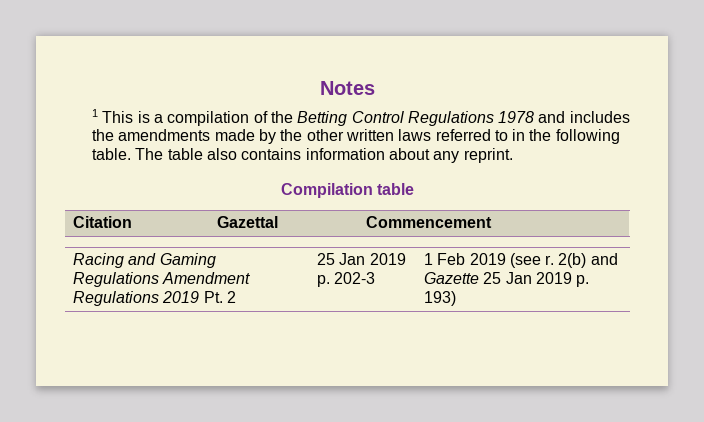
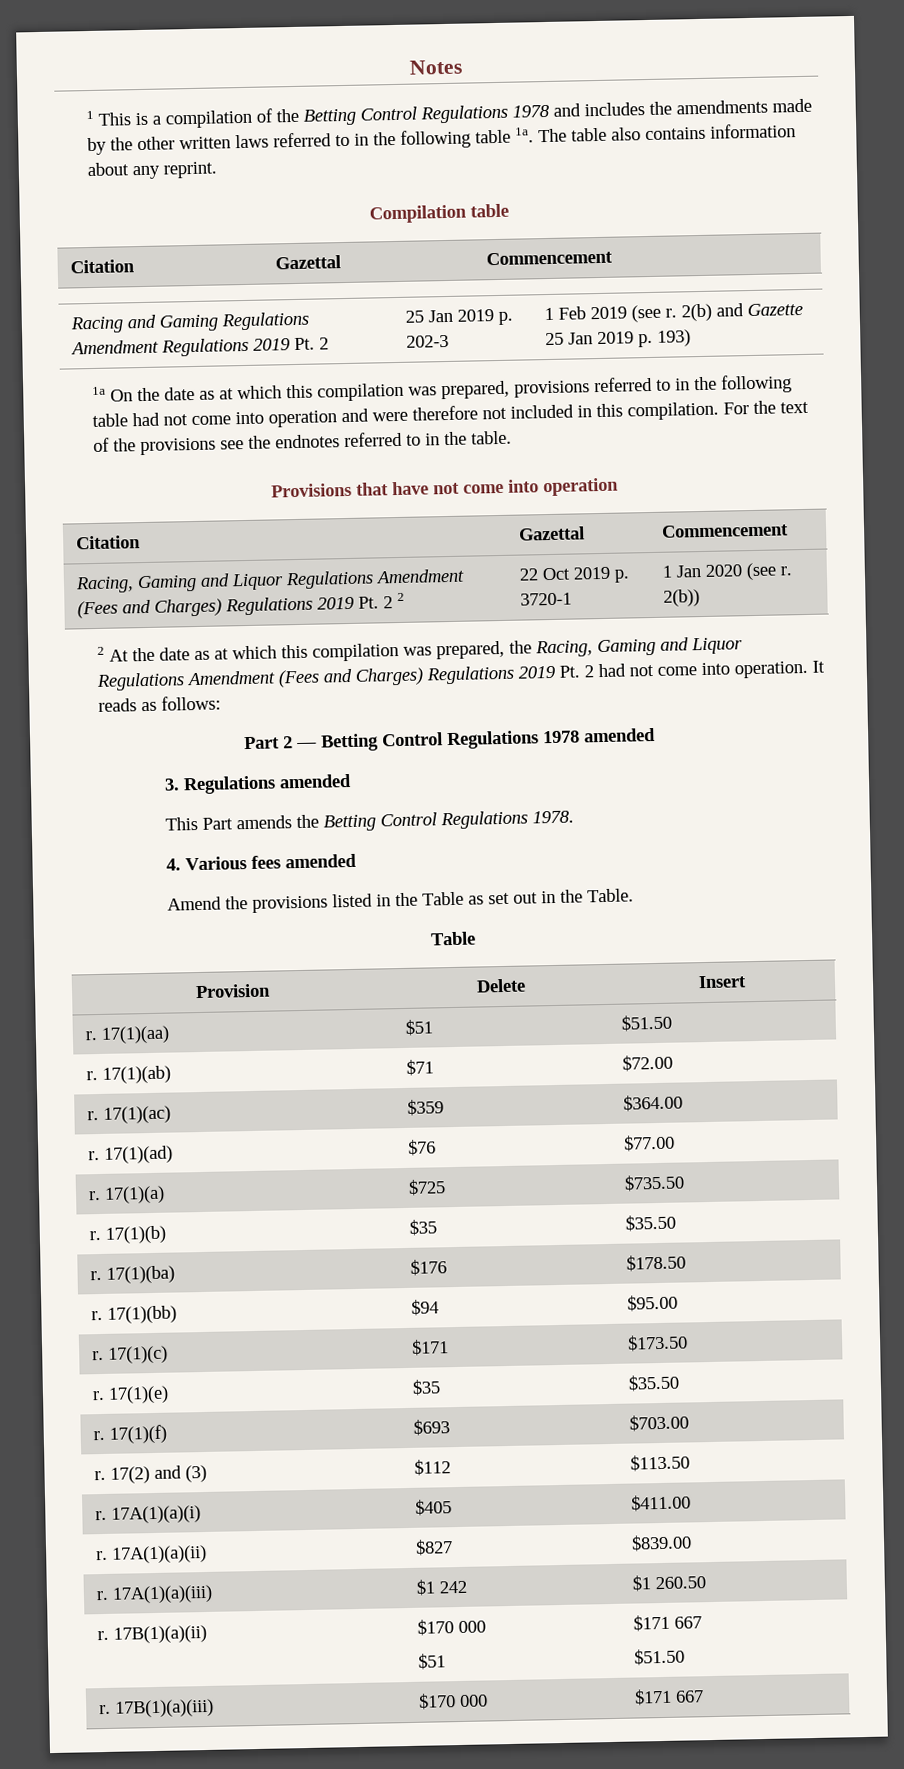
[91,148,131,160] table. -> [475,127,535,144] table 1a.
(456, 298) none -> [92,374,793,402] [92,400,810,428] [93,430,513,456] [271,477,619,498] [76,535,142,550] [518,526,586,541] [661,523,790,538] [75,568,466,594] [77,592,406,619] [519,566,631,583] [520,592,573,606] [662,562,793,581] [663,589,701,607] [97,637,744,662] [96,660,826,691] [98,695,222,712] [244,727,656,752] [164,773,353,795] [165,810,575,832] [166,853,358,871] [167,888,635,913] [430,931,476,946] [195,983,271,999] [475,978,526,993] [698,975,747,989] [85,1025,171,1044] [405,1019,434,1036] [621,1014,673,1032] [86,1065,172,1084] [406,1059,435,1076] [622,1054,674,1072] [87,1105,172,1124] [407,1099,445,1116] [623,1094,684,1112] [88,1145,174,1164] [408,1139,437,1156] [623,1134,676,1152] [88,1185,166,1204] [408,1179,447,1196] [624,1174,686,1192] [89,1225,168,1244] [409,1219,438,1236] [625,1214,677,1232] [90,1265,176,1284] [410,1259,448,1276] [626,1254,687,1272] [91,1305,178,1324] [411,1299,440,1316] [627,1294,679,1312] [92,1345,169,1364] [411,1339,450,1356] [627,1334,689,1352] [92,1385,170,1404] [412,1379,442,1396] [628,1374,681,1392] [93,1424,168,1444] [413,1419,451,1436] [629,1414,690,1432] [94,1464,208,1484] [414,1459,452,1476] [630,1454,691,1472] [95,1505,202,1524] [415,1499,453,1516] [631,1494,692,1512] [96,1544,208,1564] [415,1539,454,1556] [631,1534,693,1552] [96,1584,214,1604] [416,1579,468,1596] [632,1575,707,1592] [97,1624,208,1644] [417,1619,487,1636] [418,1653,447,1670] [633,1614,703,1632] [634,1648,686,1666] [99,1698,215,1718] [418,1693,489,1710] [634,1688,705,1706] // 1a On the date as at which this compilation was prepared, provisions referred to in the following table had not come into operation and were therefore not included in this compilation. For the text of the provisions see the endnotes referred to in the table. // Provisions that have not come into operation // Citation | Gazettal | Commencement // Racing, Gaming and Liquor Regulations Amendment (Fees and Charges) Regulations 2019 Pt. 2 2 | 22 Oct 2019 p. 3720-1 | 1 Jan 2020 (see r. 2(b)) // 2 At the date as at which this compilation was prepared, the Racing, Gaming and Liquor Regulations Amendment (Fees and Charges) Regulations 2019 Pt. 2 had not come into operation. It reads as follows: // Part 2 — Betting Control Regulations 1978 amended // 3. Regulations amended // This Part amends the Betting Control Regulations 1978. // 4. Various fees amended // Amend the provisions listed in the Table as set out in the Table. // Table // Provision | Delete | Insert // r. 17(1)(aa) | $51 | $51.50 // r. 17(1)(ab) | $71 | $72.00 // r. 17(1)(ac) | $359 | $364.00 // r. 17(1)(ad) | $76 | $77.00 // r. 17(1)(a) | $725 | $735.50 // r. 17(1)(b) | $35 | $35.50 // r. 17(1)(ba) | $176 | $178.50 // r. 17(1)(bb) | $94 | $95.00 // r. 17(1)(c) | $171 | $173.50 // r. 17(1)(e) | $35 | $35.50 // r. 17(1)(f) | $693 | $703.00 // r. 17(2) and (3) | $112 | $113.50 // r. 17A(1)(a)(i) | $405 | $411.00 // r. 17A(1)(a)(ii) | $827 | $839.00 // r. 17A(1)(a)(iii) | $1 242 | $1 260.50 // r. 17B(1)(a)(ii) | $170 000 // $51 | $171 667 // $51.50 // r. 17B(1)(a)(iii) | $170 000 | $171 667

